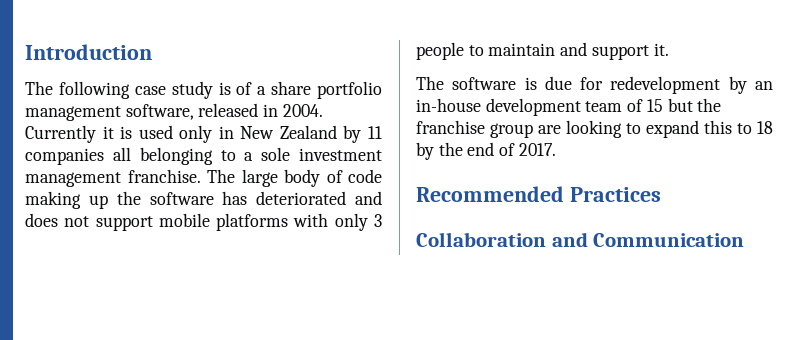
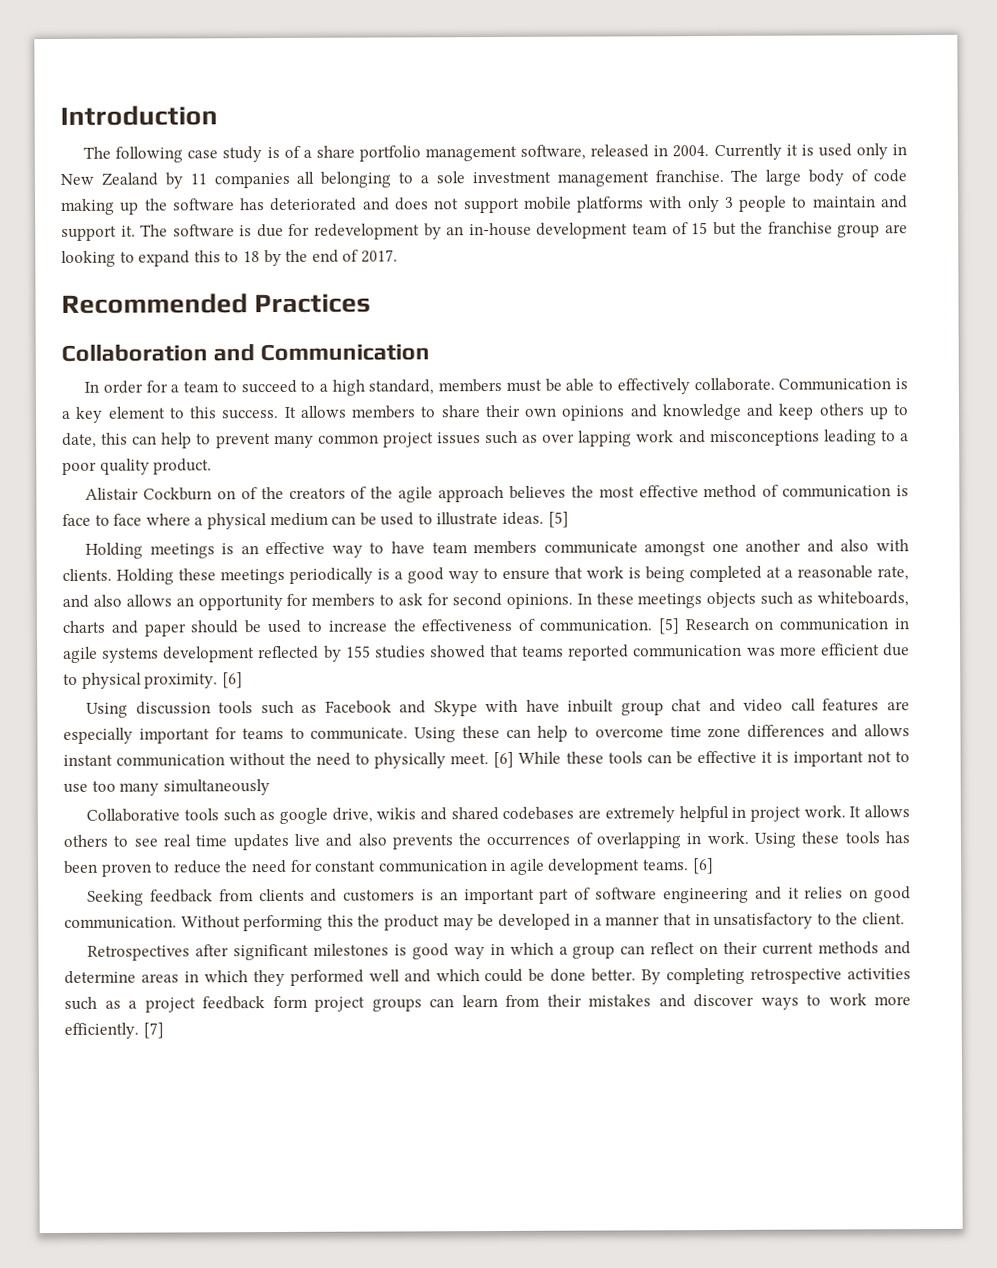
(669, 49) // -> (136, 231) none
(745, 240) none -> [84,377,909,396] [61,403,909,423] [62,429,909,449] [62,458,213,475] [85,484,910,503] [62,511,569,530] [85,539,910,559] [62,565,909,585] [62,591,910,611] [62,617,909,637] [63,643,910,663] [63,672,243,689] [86,698,910,718] [63,724,910,744] [63,750,911,769] [63,779,270,796] [86,805,910,824] [63,831,910,851] [64,858,714,877] [87,886,911,906] [64,912,906,932] [87,941,911,961] [64,967,911,987] [64,993,911,1013] [64,1022,164,1039] // In order for a team to succeed to a high standard, members must be able to effectively collaborate. Communication is a key element to this success. It allows members to share their own opinions and knowledge and keep others up to date, this can help to prevent many common project issues such as over lapping work and misconceptions leading to a poor quality product. // Alistair Cockburn on of the creators of the agile approach believes the most effective method of communication is face to face where a physical medium can be used to illustrate ideas. [5] // Holding meetings is an effective way to have team members communicate amongst one another and also with clients. Holding these meetings periodically is a good way to ensure that work is being completed at a reasonable rate, and also allows an opportunity for members to ask for second opinions. In these meetings objects such as whiteboards, charts and paper should be used to increase the effectiveness of communication. [5] Research on communication in agile systems development reflected by 155 studies showed that teams reported communication was more efficient due to physical proximity. [6] // Using discussion tools such as Facebook and Skype with have inbuilt group chat and video call features are especially important for teams to communicate. Using these can help to overcome time zone differences and allows instant communication without the need to physically meet. [6] While these tools can be effective it is important not to use too many simultaneously // Collaborative tools such as google drive, wikis and shared codebases are extremely helpful in project work. It allows others to see real time updates live and also prevents the occurrences of overlapping in work. Using these tools has been proven to reduce the need for constant communication in agile development teams. [6] // Seeking feedback from clients and customers is an important part of software engineering and it relies on good communication. Without performing this the product may be developed in a manner that in unsatisfactory to the client. // Retrospectives after significant milestones is good way in which a group can reflect on their current methods and determine areas in which they performed well and which could be done better. By completing retrospective activities such as a project feedback form project groups can learn from their mistakes and discover ways to work more efficiently. [7]

